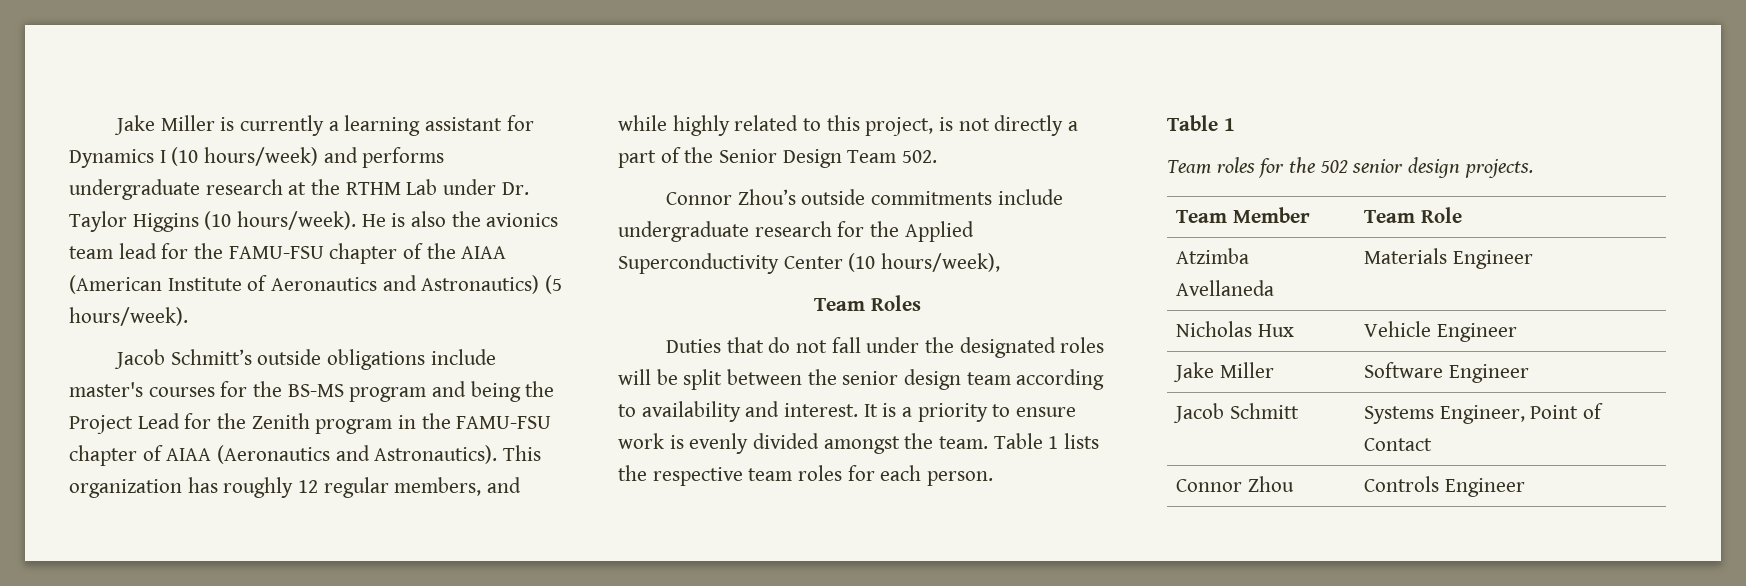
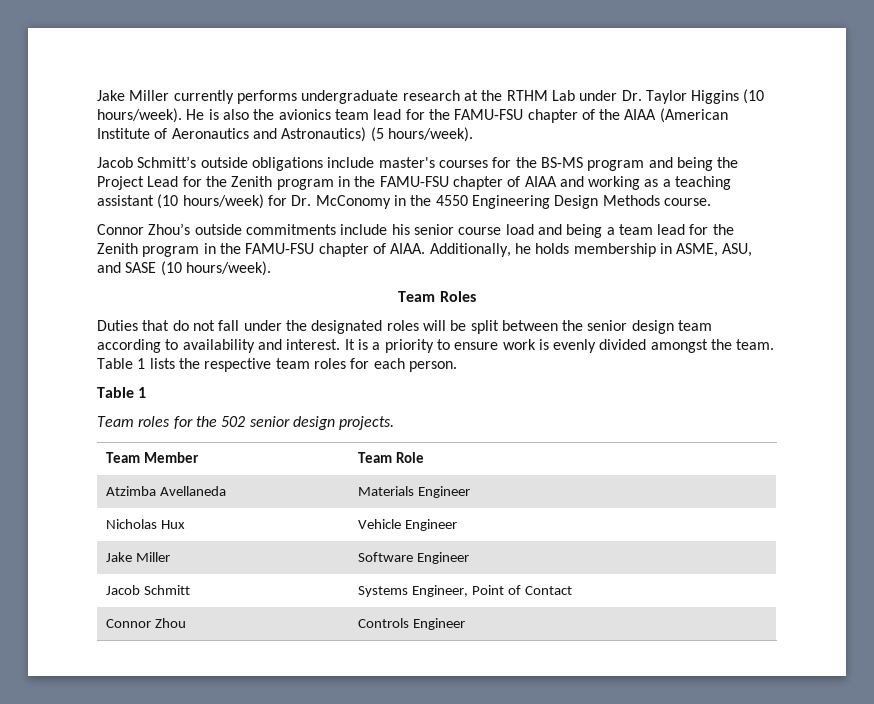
[113,115,534,136] [69,147,358,168] Jake Miller is currently a learning assistant for Dynamics I (10 hours/week) and -> [97,90,234,104] Jake Miller currently
[217,445,542,464] [69,477,522,498] [618,115,1079,136] [618,147,938,168] (Aeronautics and Astronautics). This organization has roughly 12 regular members, and while highly related to this project, is not directly a part of the Senior Design Team 502. -> [559,176,732,190] [97,194,711,209] and working as a teaching assistant (10 hours/week) for Dr. McConomy in the 4550 Engineering Design Methods course.
[618,221,974,242] [618,253,1001,274] undergraduate research for the Applied Superconductivity Center (10 hours/week), -> [391,224,734,238] [97,243,753,257] [97,261,271,276] his senior course load and being a team lead for the Zenith program in the FAMU-FSU chapter of AIAA. Additionally, he holds membership in ASME, ASU, and SASE (10 hours/week).

